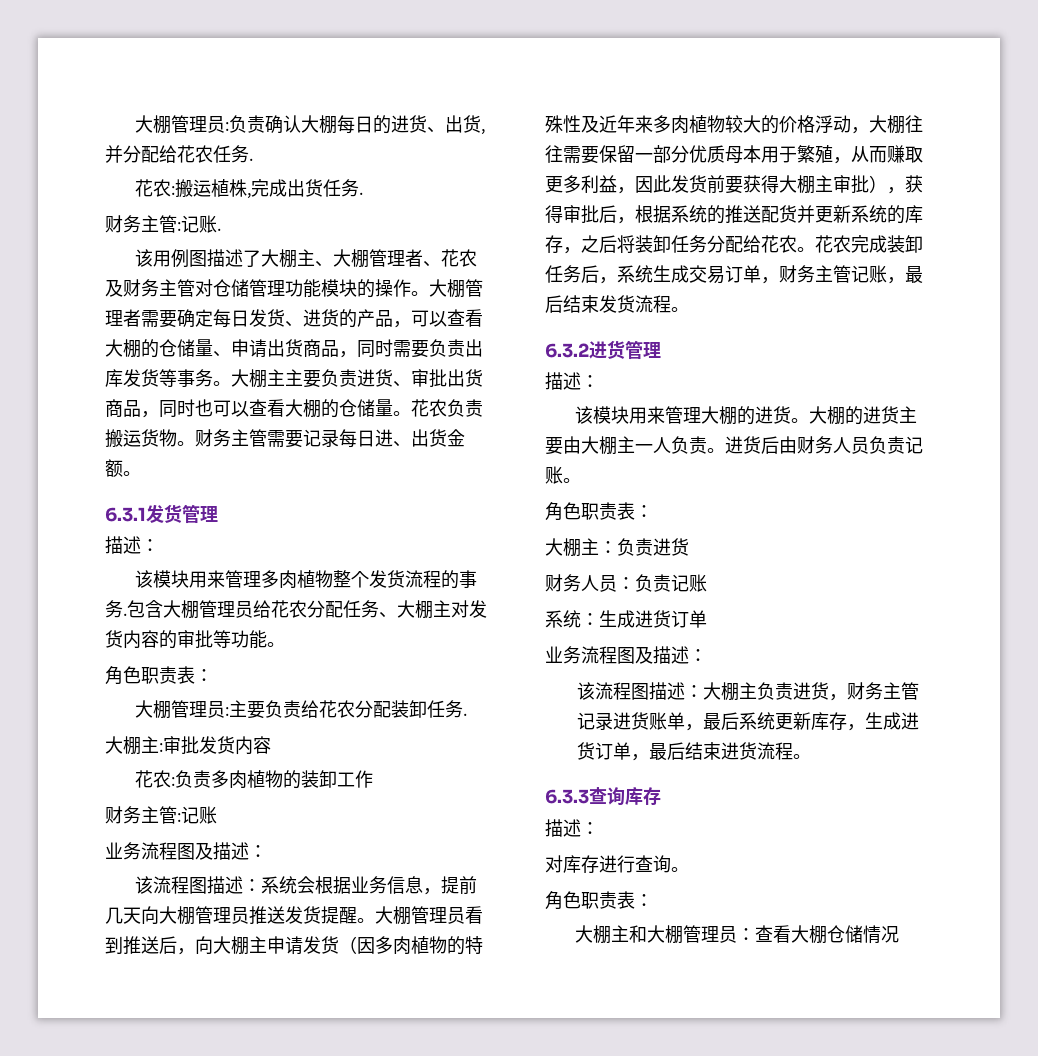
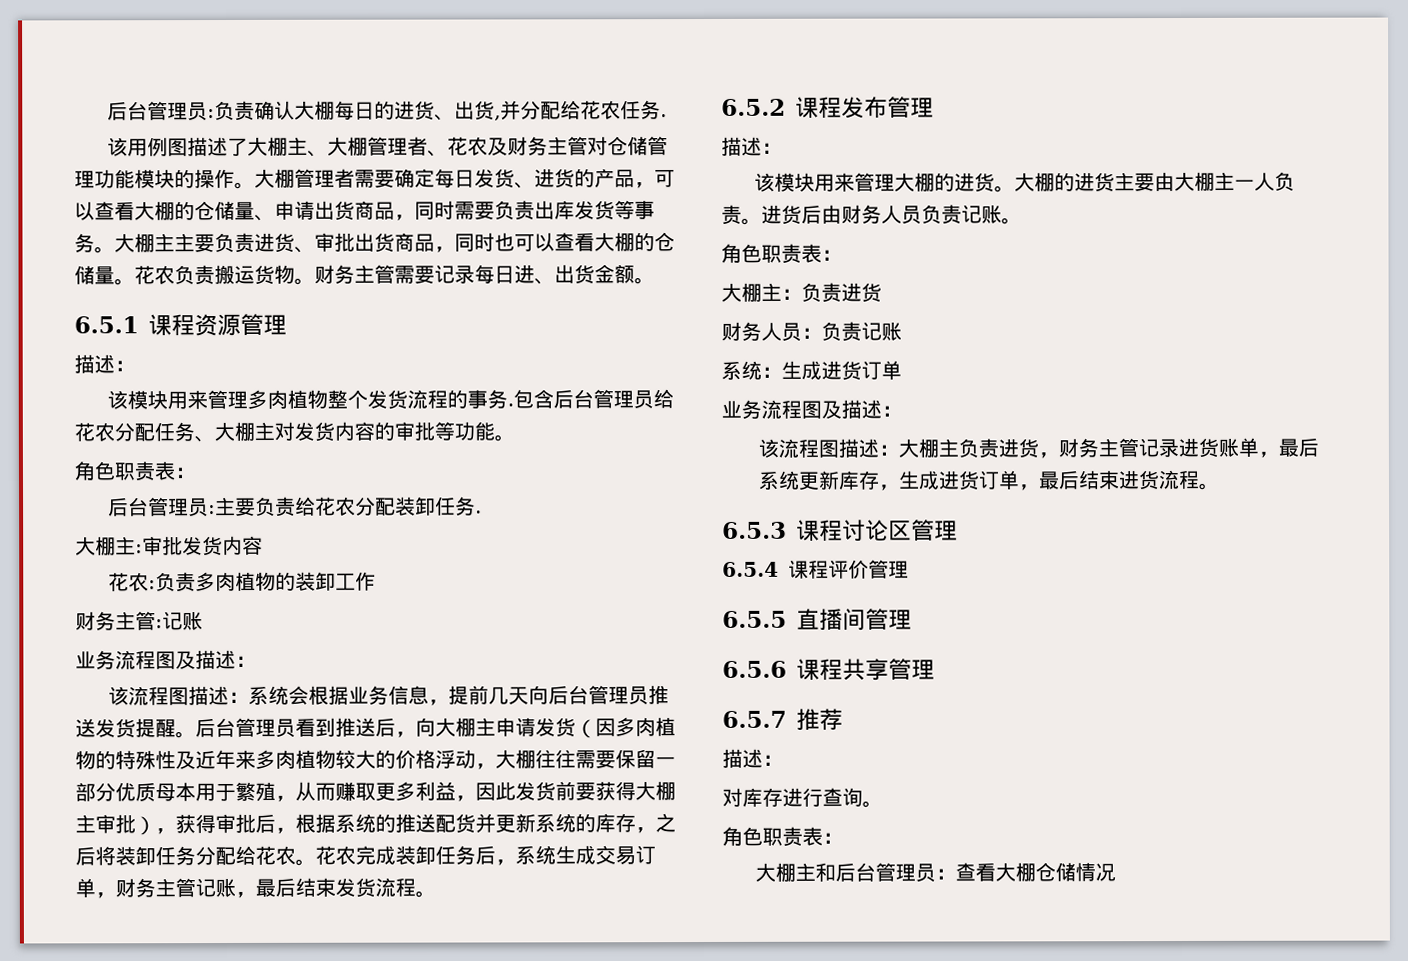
[134,115,171,134] 大棚 -> [107,101,149,121] 后台
[134,178,363,199] [105,215,221,233] // 花农:搬运植株,完成出货任务. // 财务主管:记账. -> (668, 116) none
[105,504,182,523] 6.3.1发货 -> [74,313,241,337] 6.5.1课程资源
[163,600,199,619] 大棚 -> [553,389,595,409] 后台
[134,700,171,719] 大棚 -> [108,497,150,517] 后台
[159,906,195,925] 大棚 -> [548,685,590,705] 后台
[375,906,411,925] 大棚 -> [195,717,236,738] 后台
[545,340,625,359] 6.3.2进货 -> [721,96,888,119] 6.5.2课程发布
[545,787,661,806] 6.3.3查询库存 -> [722,519,958,542] [722,559,909,579] [722,608,912,631] [722,658,935,681] [722,708,843,731] 6.5.3课程讨论区管理 // 6.5.4课程评价管理 // 6.5.5直播间管理 // 6.5.6课程共享管理 // 6.5.7推荐
[646,925,683,944] 大棚 -> [835,862,877,882] 后台

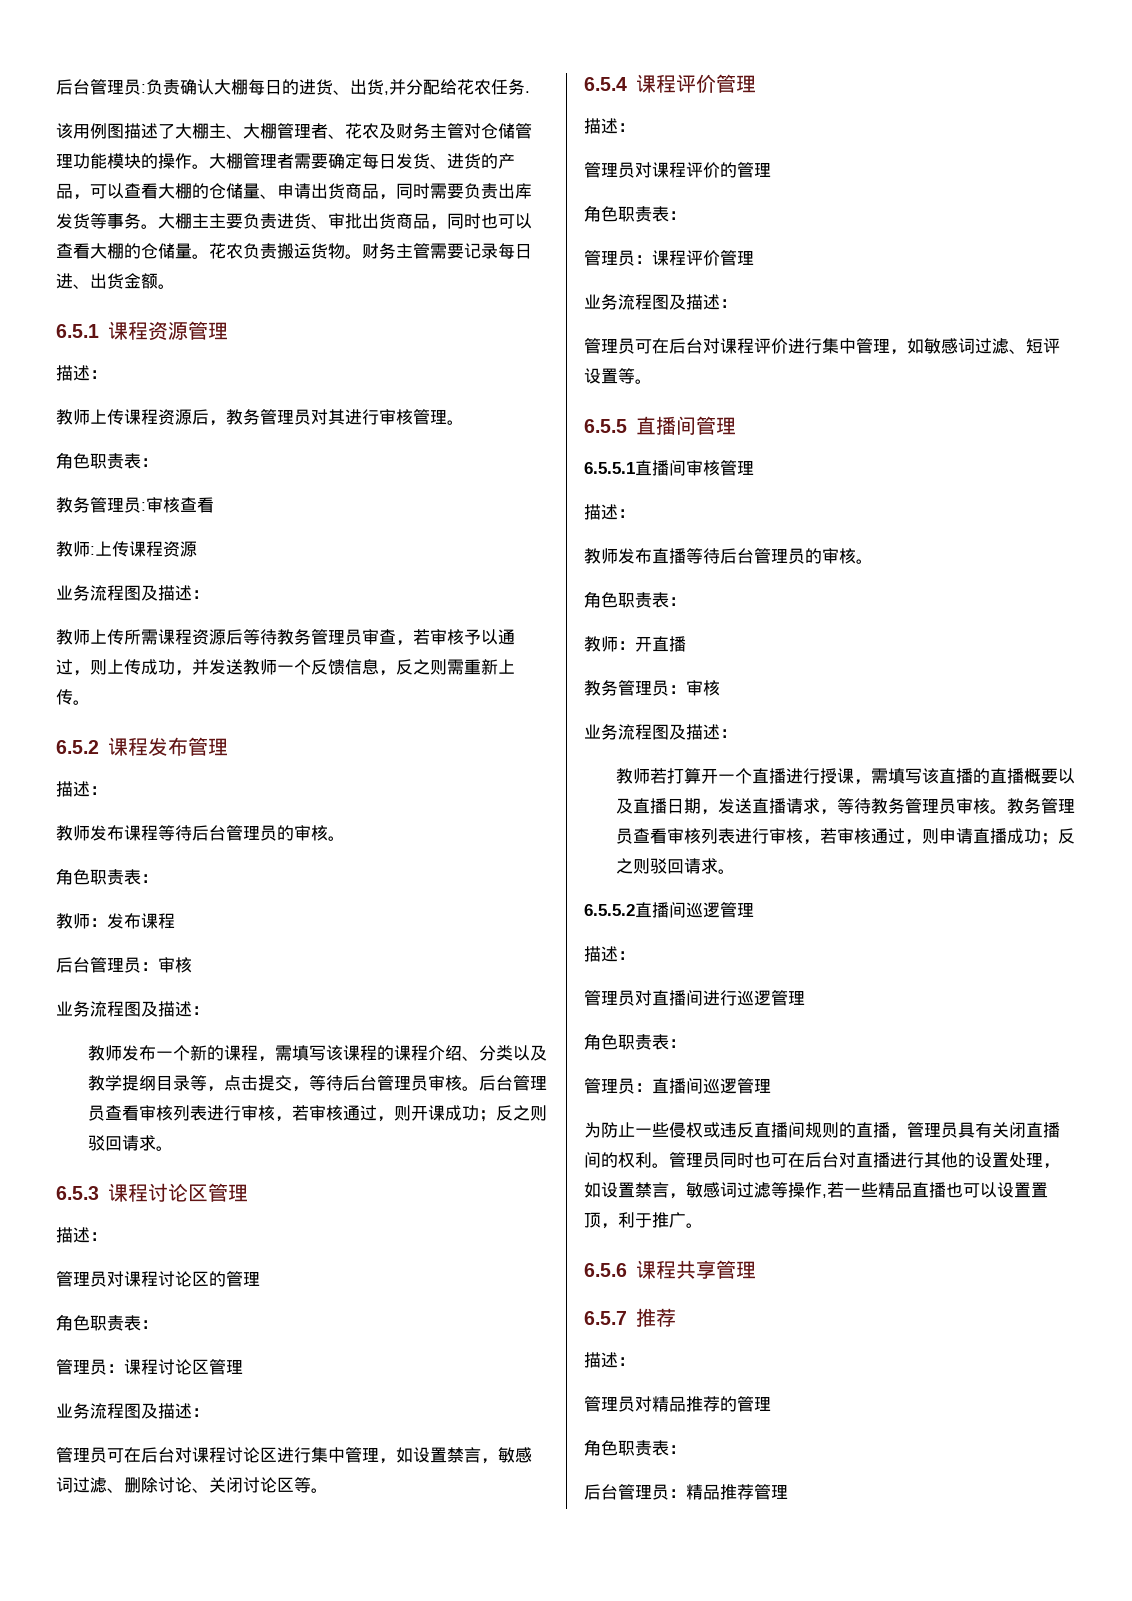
[107,389,675,410] [74,421,515,443] [74,461,195,482] [108,496,483,518] [75,535,263,557] [108,571,377,593] [75,611,203,631] [75,649,256,670] [108,685,670,706] [75,717,676,739] [75,749,676,771] [75,781,676,802] [75,813,676,836] [75,845,656,866] [75,877,416,899] 该模块用来管理多肉植物整个发货流程的事务.包含后台管理员给花农分配任务、大棚主对发货内容的审批等功能。 // 角色职责表： // 后台管理员:主要负责给花农分配装卸任务. // 大棚主:审批发货内容 // 花农:负责多肉植物的装卸工作 // 财务主管:记账 // 业务流程图及描述： // 该流程图描述：系统会根据业务信息，提前几天向后台管理员推送发货提醒。后台管理员看到推送后，向大棚主申请发货（因多肉植物的特殊性及近年来多肉植物较大的价格浮动，大棚往往需要保留一部分优质母本用于繁殖，从而赚取更多利益，因此发货前要获得大棚主审批），获得审批后，根据系统的推送配货并更新系统的库存，之后将装卸任务分配给花农。花农完成装卸任务后，系统生成交易订单，财务主管记账，最后结束发货流程 -> [56,409,464,426] [56,452,158,469] [56,497,214,513] [56,541,197,557] [56,585,209,601] [56,629,515,646] [56,659,515,676] [56,689,73,705] 教师上传课程资源后，教务管理员对其进行审核管理。 // 角色职责表： // 教务管理员:审核查看 // 教师:上传课程资源 // 业务流程图及描述： // 教师上传所需课程资源后等待教务管理员审查，若审核予以通过，则上传成功，并发送教师一个反馈信息，反之则需重新上传
[754,171,1296,193] [721,204,1022,225] [721,243,842,264] [721,282,882,303] [721,321,902,342] [721,360,902,381] [721,399,902,419] [757,437,1319,459] [757,469,1200,491] 该模块用来管理大棚的进货。大棚的进货主要由大棚主一人负责。进货后由财务人员负责记账。 // 角色职责表： // 大棚主：负责进货 // 财务人员：负责记账 // 系统：生成进货订单 // 业务流程图及描述： // 该流程图描述：大棚主负责进货，财务主管记录进货账单，最后系统更新库存，生成进货订单，最后结束进货流程 -> [56,825,345,841] [56,868,158,885] [56,913,175,929] [56,957,192,973] [56,1001,209,1017] [87,1045,547,1062] [87,1075,547,1092] [87,1105,547,1122] [87,1135,156,1151] 教师发布课程等待后台管理员的审核。 // 角色职责表： // 教师：发布课程 // 后台管理员：审核 // 业务流程图及描述： // 教师发布一个新的课程，需填写该课程的课程介绍、分类以及教学提纲目录等，点击提交，等待后台管理员审核。后台管理员查看审核列表进行审核，若审核通过，则开课成功；反之则驳回请求
[722,559,909,579] [722,608,912,631] 6.5.4课程评价管理 // 6.5.5直播间管理 -> [56,1227,107,1243] [56,1271,260,1287] [56,1314,158,1331] [56,1359,243,1375] [56,1403,209,1419] [56,1447,532,1464] [56,1477,328,1493] [584,74,756,93] [584,118,635,134] [584,162,771,178] [584,205,686,222] [584,250,754,266] [584,294,737,310] [584,338,1060,355] [584,368,652,384] [584,416,736,435] [584,460,754,476] [584,504,635,520] [584,548,873,564] [584,591,686,608] [584,636,686,652] [584,680,720,696] [584,724,737,740] [615,768,1075,785] [615,798,1075,815] [615,828,1075,845] [615,858,735,874] [584,902,754,918] [584,946,635,962] [584,990,805,1006] [584,1033,686,1050] [584,1078,771,1094] [584,1122,1060,1139] [584,1152,1060,1169] [584,1182,1048,1199] [584,1212,703,1229] 描述： // 管理员对课程讨论区的管理 // 角色职责表： // 管理员：课程讨论区管理 // 业务流程图及描述： // 管理员可在后台对课程讨论区进行集中管理，如设置禁言，敏感词过滤、删除讨论、关闭讨论区等。 // 6.5.4课程评价管理 // 描述： // 管理员对课程评价的管理 // 角色职责表： // 管理员：课程评价管理 // 业务流程图及描述： // 管理员可在后台对课程评价进行集中管理，如敏感词过滤、短评设置等。 // 6.5.5直播间管理 // 6.5.5.1直播间审核管理 // 描述： // 教师发布直播等待后台管理员的审核。 // 角色职责表： // 教师：开直播 // 教务管理员：审核 // 业务流程图及描述： // 教师若打算开一个直播进行授课，需填写该直播的直播概要以及直播日期，发送直播请求，等待教务管理员审核。教务管理员查看审核列表进行审核，若审核通过，则申请直播成功；反之则驳回请求。 // 6.5.5.2直播间巡逻管理 // 描述： // 管理员对直播间进行巡逻管理 // 角色职责表： // 管理员：直播间巡逻管理 // 为防止一些侵权或违反直播间规则的直播，管理员具有关闭直播间的权利。管理员同时也可在后台对直播进行其他的设置处理，如设置禁言，敏感词过滤等操作,若一些精品直播也可以设置置顶，利于推广。
[722,787,883,808] [722,826,843,847] [755,862,1117,883] 对库存进行查询。 // 角色职责表： // 大棚主和后台管理员：查看大棚仓储情况 -> [584,1396,771,1412] [584,1439,686,1456] [584,1484,788,1500] 管理员对精品推荐的管理 // 角色职责表： // 后台管理员：精品推荐管理

